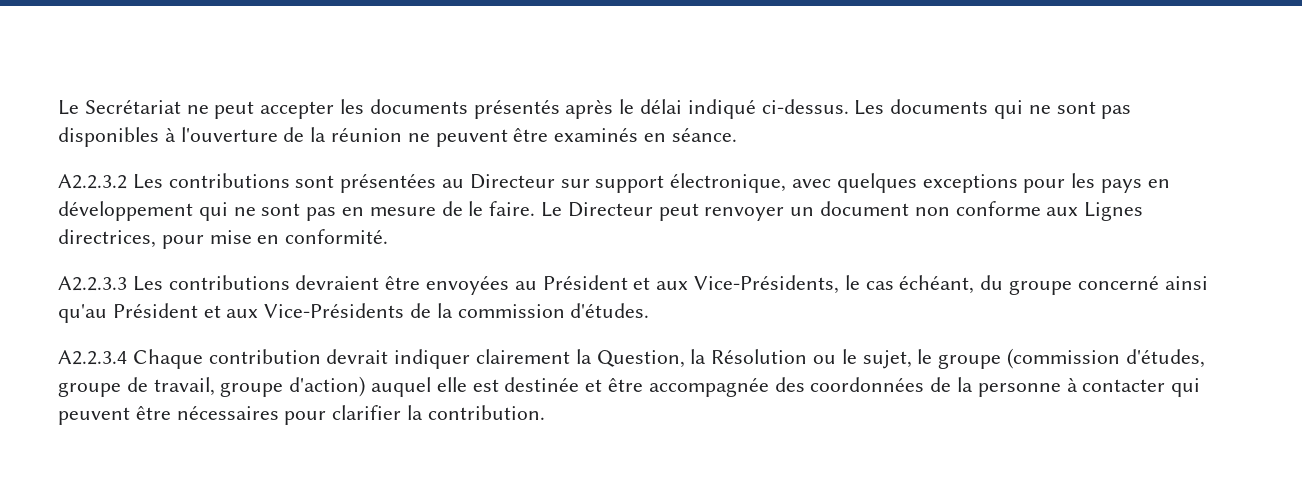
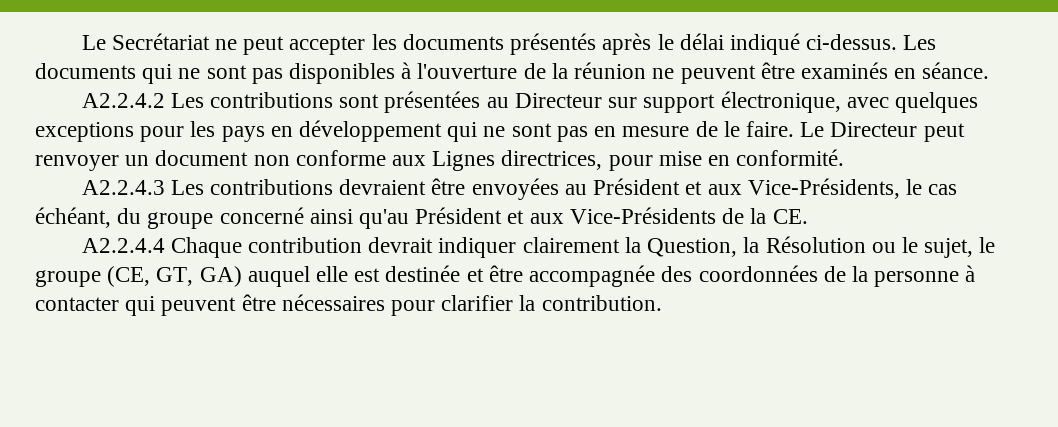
[58,174,127,189] A2.2.3.2 -> [81,93,165,108] A2.2.4.2
[58,276,127,291] A2.2.3.3 -> [81,180,165,195] A2.2.4.3
[457,303,650,318] [58,350,127,365] commission d'études. // A2.2.3.4 -> [772,209,808,224] [81,238,165,253] CE. // A2.2.4.4
[1007,348,1205,369] [58,376,366,397] (commission d'études, groupe de travail, groupe d'action) -> [107,266,242,287] (CE, GT, GA)

